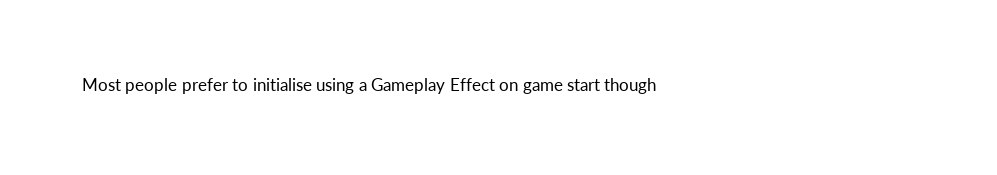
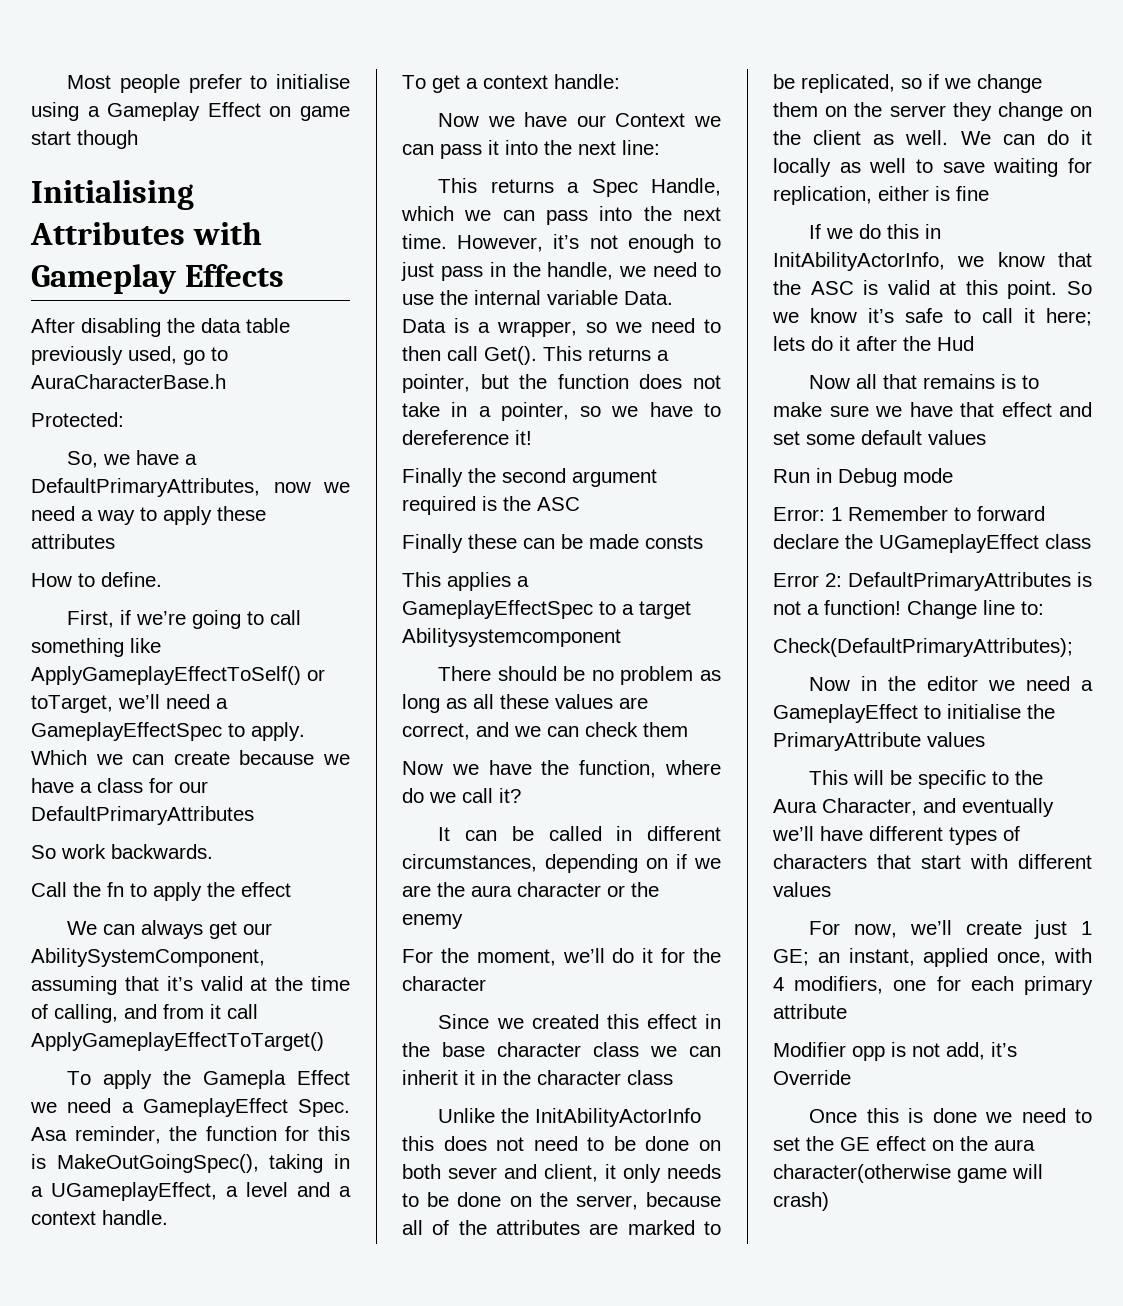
(657, 86) none -> [31,180,194,210] [30,222,262,245] [31,264,284,294] [31,318,290,337] [31,346,228,365] [31,374,226,389] [31,412,124,427] [67,450,198,468] [31,478,350,497] [31,506,266,525] [31,534,115,549] [31,572,162,587] [67,610,302,629] [31,638,161,657] [31,666,325,685] [31,694,228,713] [31,722,305,741] [31,750,350,765] [31,778,208,793] [31,806,254,825] [31,844,213,859] [31,882,291,901] [67,920,273,939] [31,948,265,967] [31,976,350,995] [31,1004,258,1023] [31,1032,324,1051] [67,1070,350,1089] [30,1098,350,1117] [31,1126,350,1144] [31,1154,350,1173] [31,1182,351,1201] [31,1210,168,1225] [402,74,620,93] [438,112,721,127] [402,140,660,159] [438,178,721,197] [401,206,721,225] [402,234,721,253] [401,262,721,281] [402,290,673,305] [402,318,721,337] [402,346,669,365] [402,374,721,393] [402,402,721,421] [402,430,532,445] [402,468,657,487] [402,496,580,515] [402,534,703,553] [402,572,529,591] [402,600,691,619] [402,628,621,647] [438,666,721,685] [402,694,648,713] [402,722,688,740] [402,760,721,778] [402,788,521,803] [438,826,721,841] [402,854,721,873] [402,882,659,897] [402,914,463,929] [402,948,721,966] [402,976,486,991] [438,1014,721,1029] [402,1042,721,1057] [402,1070,673,1085] [438,1108,702,1127] [402,1136,721,1151] [402,1164,721,1183] [402,1192,721,1210] [402,1220,721,1235] [773,74,1042,93] [773,102,1092,121] [773,130,1092,145] [773,158,1092,177] [773,186,989,205] [809,224,942,239] [773,252,1092,271] [773,280,1092,299] [772,308,1092,326] [773,336,974,351] [809,374,1040,389] [773,402,1092,417] [773,430,986,445] [773,468,953,487] [773,506,1045,521] [773,534,1091,553] [773,572,1092,591] [773,600,1044,619] [773,638,1073,657] [809,676,1093,691] [773,704,1055,723] [773,732,985,751] [809,770,1044,789] [773,798,1054,817] [772,826,1020,845] [773,854,1092,869] [773,882,831,897] [809,920,1092,939] [773,948,1092,967] [773,976,1093,995] [773,1004,847,1019] [773,1042,1017,1061] [773,1070,851,1085] [809,1108,1092,1123] [773,1136,1035,1151] [773,1164,1043,1183] [773,1192,829,1211] // Initialising Attributes with Gameplay Effects // After disabling the data table previously used, go to AuraCharacterBase.h // Protected: // So, we have a DefaultPrimaryAttributes, now we need a way to apply these attributes // How to define. // First, if we’re going to call something like ApplyGameplayEffectToSelf() or toTarget, we’ll need a GameplayEffectSpec to apply. Which we can create because we have a class for our DefaultPrimaryAttributes // So work backwards. // Call the fn to apply the effect // We can always get our AbilitySystemComponent, assuming that it’s valid at the time of calling, and from it call ApplyGameplayEffectToTarget() // To apply the Gamepla Effect we need a GameplayEffect Spec. Asa reminder, the function for this is MakeOutGoingSpec(), taking in a UGameplayEffect, a level and a context handle. // To get a context handle: // Now we have our Context we can pass it into the next line: // This returns a Spec Handle, which we can pass into the next time. However, it’s not enough to just pass in the handle, we need to use the internal variable Data. Data is a wrapper, so we need to then call Get(). This returns a pointer, but the function does not take in a pointer, so we have to dereference it! // Finally the second argument required is the ASC // Finally these can be made consts // This applies a GameplayEffectSpec to a target Abilitysystemcomponent // There should be no problem as long as all these values are correct, and we can check them // Now we have the function, where do we call it? // It can be called in different circumstances, depending on if we are the aura character or the enemy // For the moment, we’ll do it for the character // Since we created this effect in the base character class we can inherit it in the character class // Unlike the InitAbilityActorInfo this does not need to be done on both sever and client, it only needs to be done on the server, because all of the attributes are marked to be replicated, so if we change them on the server they change on the client as well. We can do it locally as well to save waiting for replication, either is fine // If we do this in InitAbilityActorInfo, we know that the ASC is valid at this point. So we know it’s safe to call it here; lets do it after the Hud // Now all that remains is to make sure we have that effect and set some default values // Run in Debug mode // Error: 1 Remember to forward declare the UGameplayEffect class // Error 2: DefaultPrimaryAttributes is not a function! Change line to: // Check(DefaultPrimaryAttributes); // Now in the editor we need a GameplayEffect to initialise the PrimaryAttribute values // This will be specific to the Aura Character, and eventually we’ll have different types of characters that start with different values // For now, we’ll create just 1 GE; an instant, applied once, with 4 modifiers, one for each primary attribute // Modifier opp is not add, it’s Override // Once this is done we need to set the GE effect on the aura character(otherwise game will crash)

